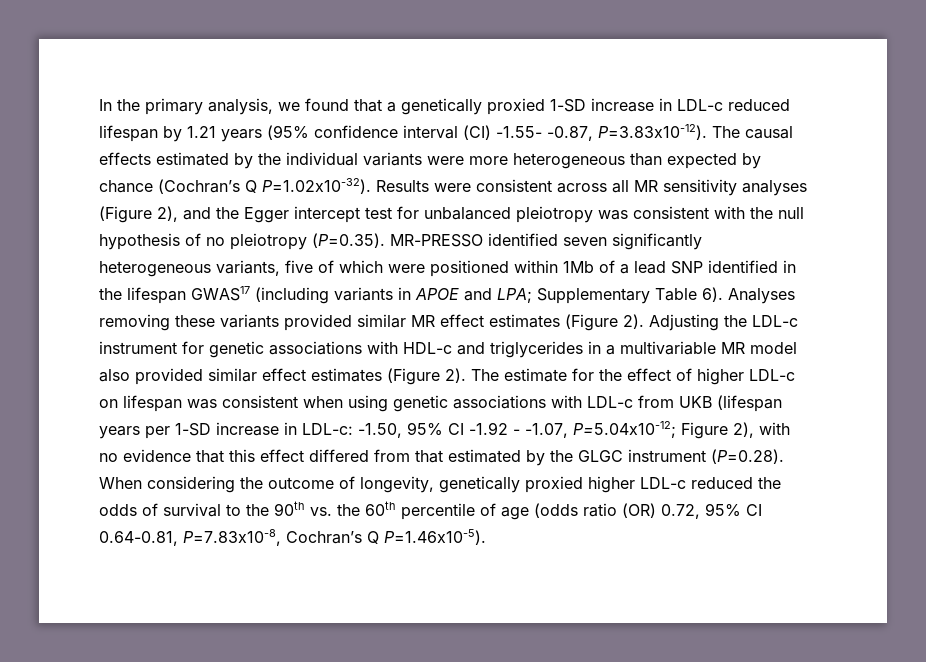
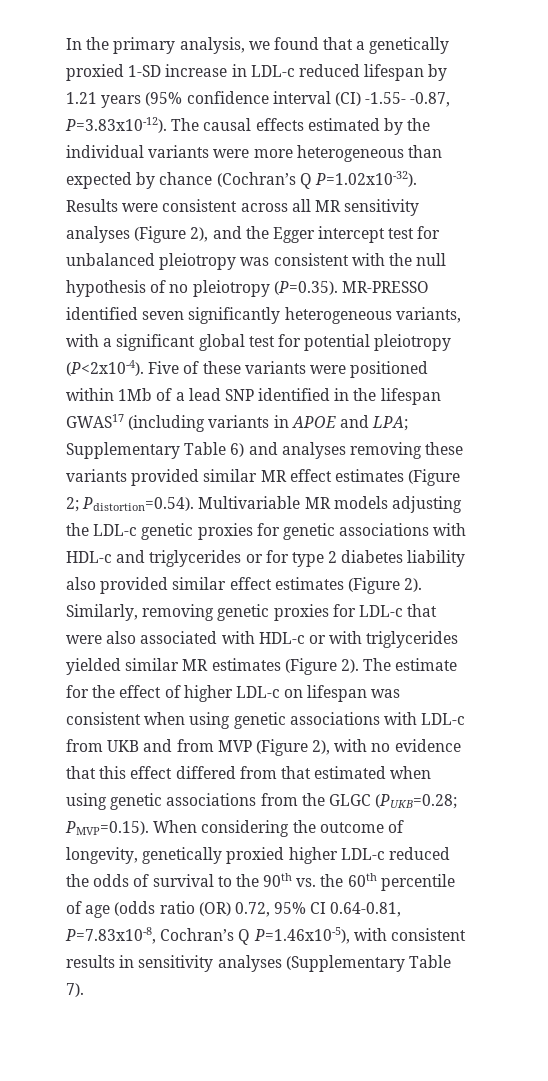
[285,260,383,273] five of which -> [66,334,452,351] [66,360,306,376] with a significant global test for potential pleiotropy (P<2x10-4). Five of these variants
[702,287,795,304] 6). Analyses -> [230,442,346,459] 6) and analyses
[623,314,798,331] [99,341,177,354] 2). Adjusting the LDL-c instrument -> [66,496,462,513] [66,523,253,540] 2; Pdistortion=0.54). Multivariable MR models adjusting the LDL-c genetic proxies
[588,341,797,355] in a multivariable MR model -> [245,550,466,567] or for type 2 diabetes liability
(466, 375) none -> [66,604,438,621] [66,631,459,648] [66,658,359,675] Similarly, removing genetic proxies for LDL-c that were also associated with HDL-c or with triglycerides yielded similar MR estimates (Figure 2).
[717,395,782,412] [99,421,728,439] (lifespan years per 1-SD increase in LDL-c: -1.50, 95% CI -1.92 - -1.07, P=5.04x10-12; Figure -> [143,739,308,756] and from MVP (Figure
[526,449,784,466] by the GLGC instrument (P=0.28). -> [390,766,432,779] [66,793,458,810] [65,821,149,835] when using genetic associations from the GLGC (PUKB=0.28; PMVP=0.15).
[384,529,486,545] P=1.46x10-5). -> [253,927,466,944] [66,955,451,972] [66,983,84,997] P=1.46x10-5), with consistent results in sensitivity analyses (Supplementary Table 7).

